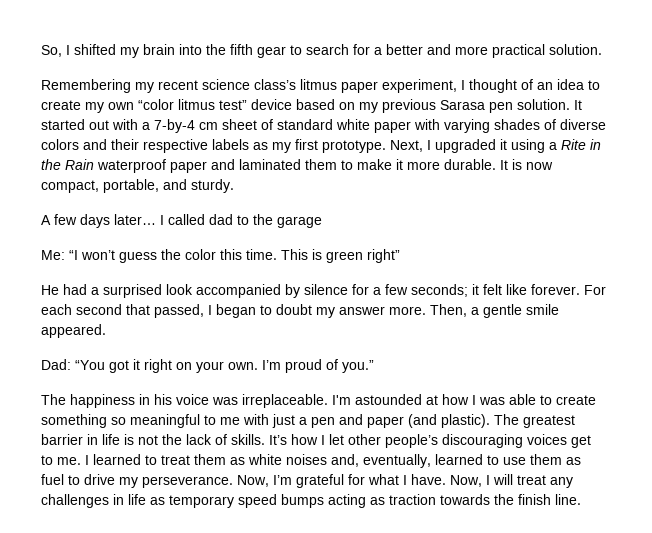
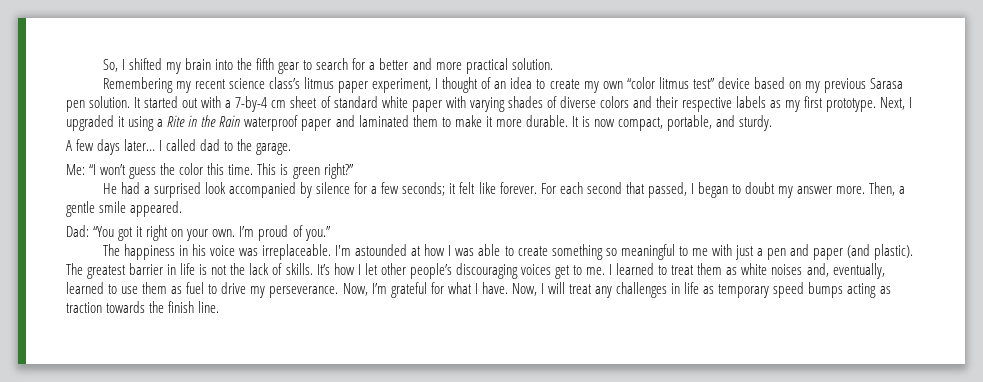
[277,216,322,228] garage -> [256,143,292,155] garage.
[367,249,400,263] right” -> [323,163,354,179] right?”

